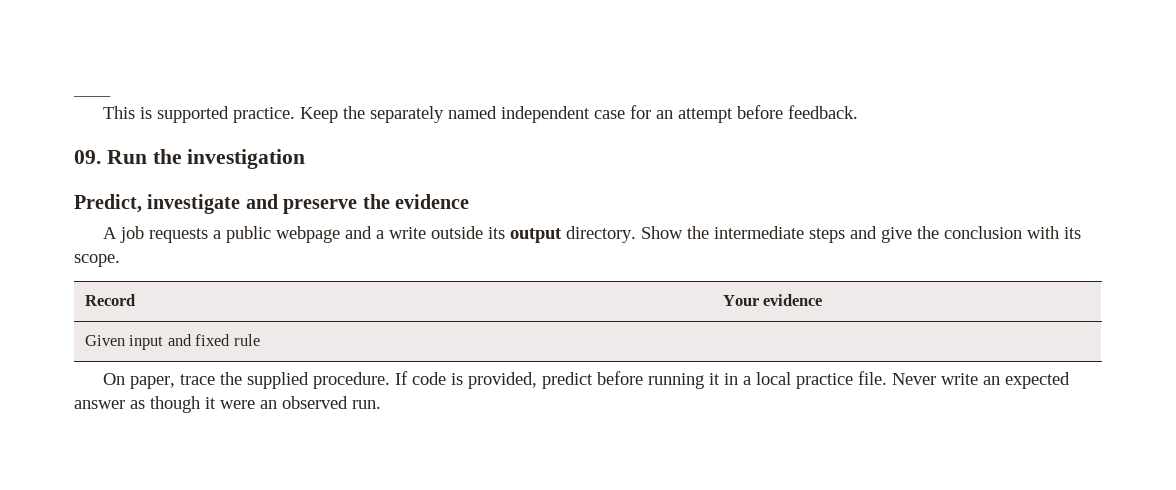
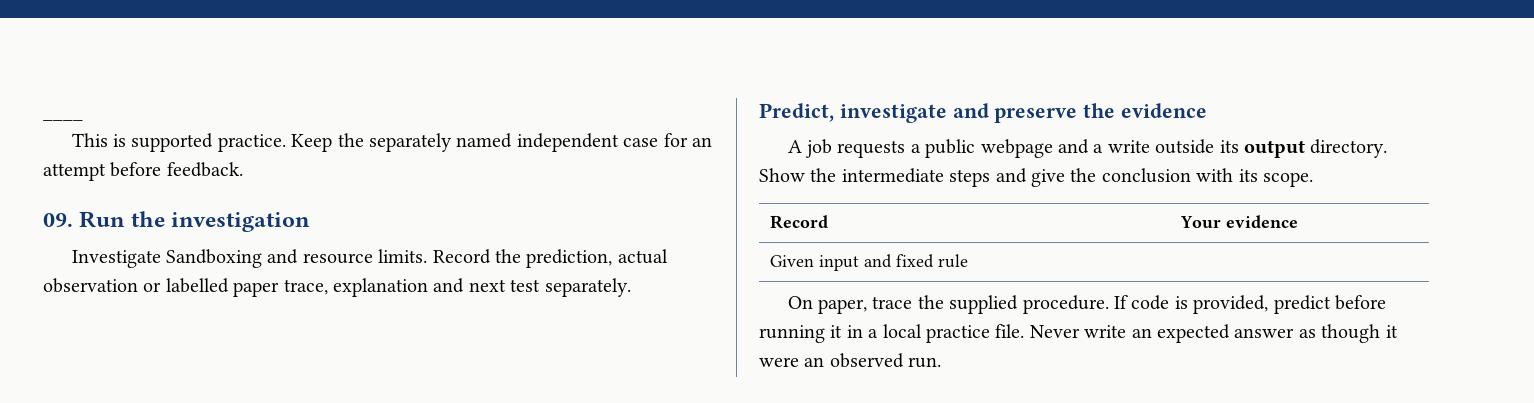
(306, 159) none -> [71,249,668,268] [43,278,631,297] // Investigate Sandboxing and resource limits. Record the prediction, actual observation or labelled paper trace, explanation and next test separately.

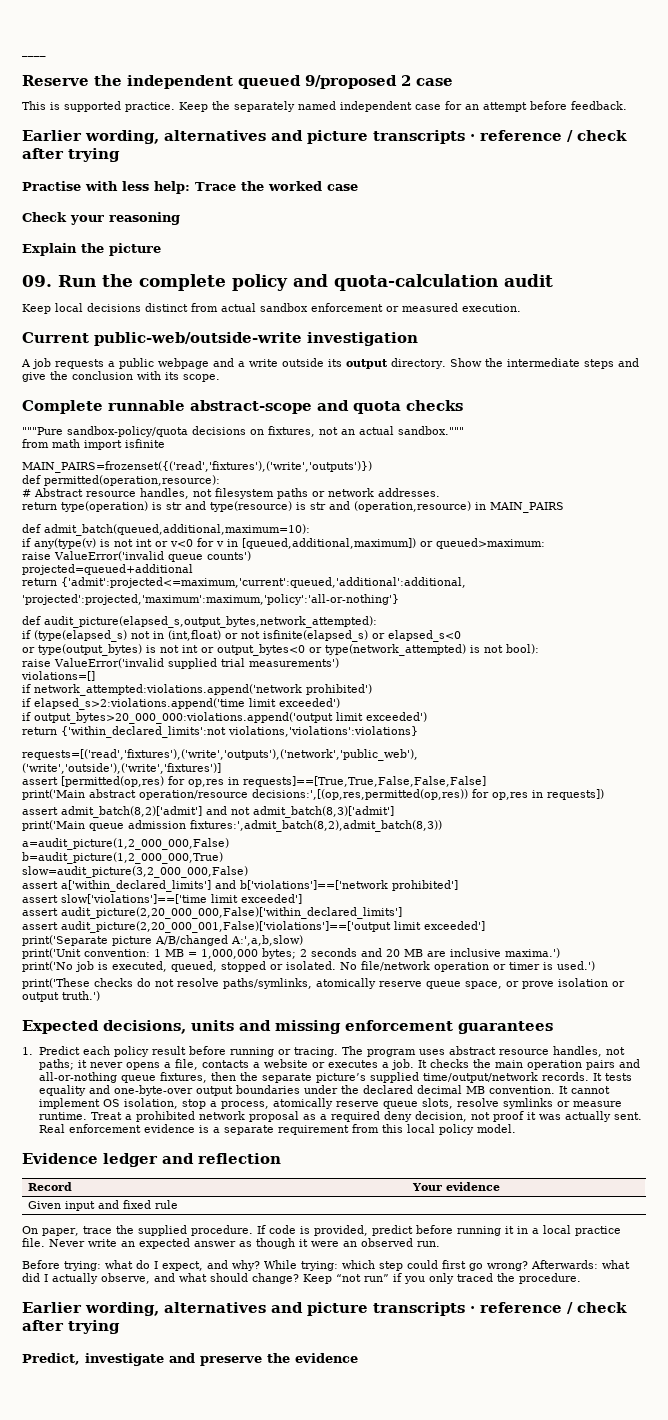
(83, 119) none -> [22,75,453,89] // Reserve the independent queued 9/proposed 2 case
[43,211,311,232] [71,249,668,268] [43,278,631,297] [759,103,1208,123] 09. Run the investigation // Investigate Sandboxing and resource limits. Record the prediction, actual observation or labelled paper trace, explanation and next test separately. // Predict, investigate and preserve the evidence -> [22,130,627,144] [22,148,120,162] [22,181,358,194] [22,212,180,225] [22,243,161,256] [22,274,553,291] [22,303,521,314] [22,332,418,346] Earlier wording, alternatives and picture transcripts · reference / check after trying // Practise with less help: Trace the worked case // Check your reasoning // Explain the picture // 09. Run the complete policy and quota-calculation audit // Keep local decisions distinct from actual sandbox enforcement or measured execution. // Current public-web/outside-write investigation
(1313, 179) none -> [22,400,463,414] [22,426,464,437] [22,439,165,450] [22,461,372,473] [22,475,220,486] [22,488,440,499] [22,501,564,513] [22,524,310,536] [22,538,545,549] [22,551,251,562] [22,564,193,575] [22,577,466,588] [22,594,399,605] [22,616,377,628] [22,630,461,642] [22,644,539,656] [22,658,339,669] [21,671,95,681] [22,684,372,696] [22,698,340,710] [22,712,427,724] [22,726,418,738] [22,749,418,761] [22,763,221,774] [22,776,486,787] [22,789,604,800] [22,806,394,818] [22,820,442,832] [22,838,229,850] [22,852,223,864] [22,866,248,878] [22,880,458,892] [22,894,302,904] [22,907,402,919] [22,921,485,933] [22,935,303,946] [22,948,560,959] [22,961,595,972] [22,978,625,989] [22,991,100,1002] [22,1020,553,1034] [22,1046,625,1057] [38,1059,640,1070] [38,1072,632,1083] [38,1085,610,1096] [38,1098,622,1109] [38,1111,642,1122] [38,1124,516,1135] [22,1153,281,1167] // Complete runnable abstract-scope and quota checks // """Pure sandbox-policy/quota decisions on fixtures, not an actual sandbox.""" // from math import isfinite // MAIN_PAIRS=frozenset({('read','fixtures'),('write','outputs')}) // def permitted(operation,resource): // # Abstract resource handles, not filesystem paths or network addresses. // return type(operation) is str and type(resource) is str and (operation,resource) in MAIN_PAIRS // def admit_batch(queued,additional,maximum=10): // if any(type(v) is not int or v<0 for v in [queued,additional,maximum]) or queued>maximum: // raise ValueError('invalid queue counts') // projected=queued+additional // return {'admit':projected<=maximum,'current':queued,'additional':additional, // 'projected':projected,'maximum':maximum,'policy':'all-or-nothing'} // def audit_picture(elapsed_s,output_bytes,network_attempted): // if (type(elapsed_s) not in (int,float) or not isfinite(elapsed_s) or elapsed_s<0 // or type(output_bytes) is not int or output_bytes<0 or type(network_attempted) is not bool): // raise ValueError('invalid supplied trial measurements') // violations=[] // if network_attempted:violations.append('network prohibited') // if elapsed_s>2:violations.append('time limit exceeded') // if output_bytes>20_000_000:violations.append('output limit exceeded') // return {'within_declared_limits':not violations,'violations':violations} // requests=[('read','fixtures'),('write','outputs'),('network','public_web'), // ('write','outside'),('write','fixtures')] // assert [permitted(op,res) for op,res in requests]==[True,True,False,False,False] // print('Main abstract operation/resource decisions:',[(op,res,permitted(op,res)) for op,res in requests]) // assert admit_batch(8,2)['admit'] and not admit_batch(8,3)['admit'] // print('Main queue admission fixtures:',admit_batch(8,2),admit_batch(8,3)) // a=audit_picture(1,2_000_000,False) // b=audit_picture(1,2_000_000,True) // slow=audit_picture(3,2_000_000,False) // assert a['within_declared_limits'] and b['violations']==['network prohibited'] // assert slow['violations']==['time limit exceeded'] // assert audit_picture(2,20_000_000,False)['within_declared_limits'] // assert audit_picture(2,20_000_001,False)['violations']==['output limit exceeded'] // print('Separate picture A/B/changed A:',a,b,slow) // print('Unit convention: 1 MB = 1,000,000 bytes; 2 seconds and 20 MB are inclusive maxima.') // print('No job is executed, queued, stopped or isolated. No file/network operation or timer is used.') // print('These checks do not resolve paths/symlinks, atomically reserve queue space, or prove isolation or output truth.') // Expected decisions, units and missing enforcement guarantees // 1. Predict each policy result before running or tracing. The program uses abstract resource handles, not paths; it never opens a file, contacts a website or executes a job. It checks the main operation pairs and all-or-nothing queue fixtures, then the separate picture’s supplied time/output/network records. It tests equality and one-byte-over output boundaries under the declared decimal MB convention. It cannot implement OS isolation, stop a process, atomically reserve queue slots, resolve symlinks or measure runtime. Treat a prohibited network proposal as a required deny decision, not proof it was actually sent. Real enforcement evidence is a separate requirement from this local policy model. // Evidence ledger and reflection
(942, 362) none -> [22,1260,630,1271] [22,1273,581,1284] [22,1302,627,1316] [22,1320,120,1334] [22,1353,358,1366] // Before trying: what do I expect, and why? While trying: which step could first go wrong? Afterwards: what did I actually observe, and what should change? Keep “not run” if you only traced the procedure. // Earlier wording, alternatives and picture transcripts · reference / check after trying // Predict, investigate and preserve the evidence

